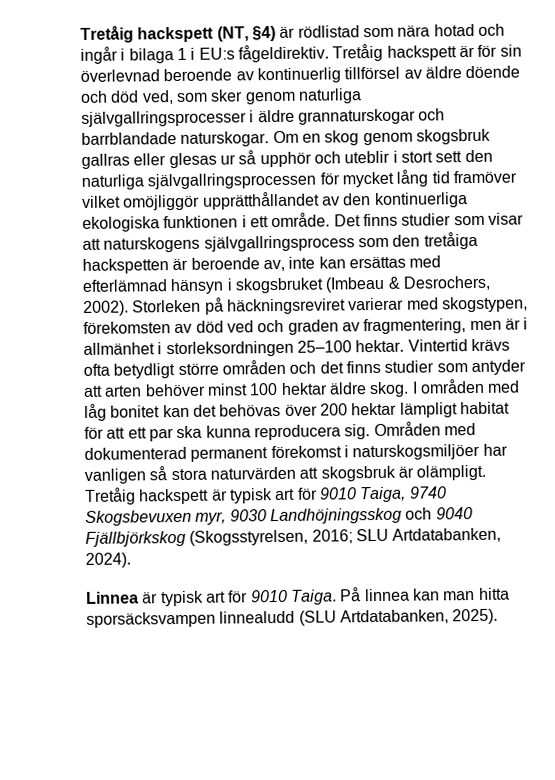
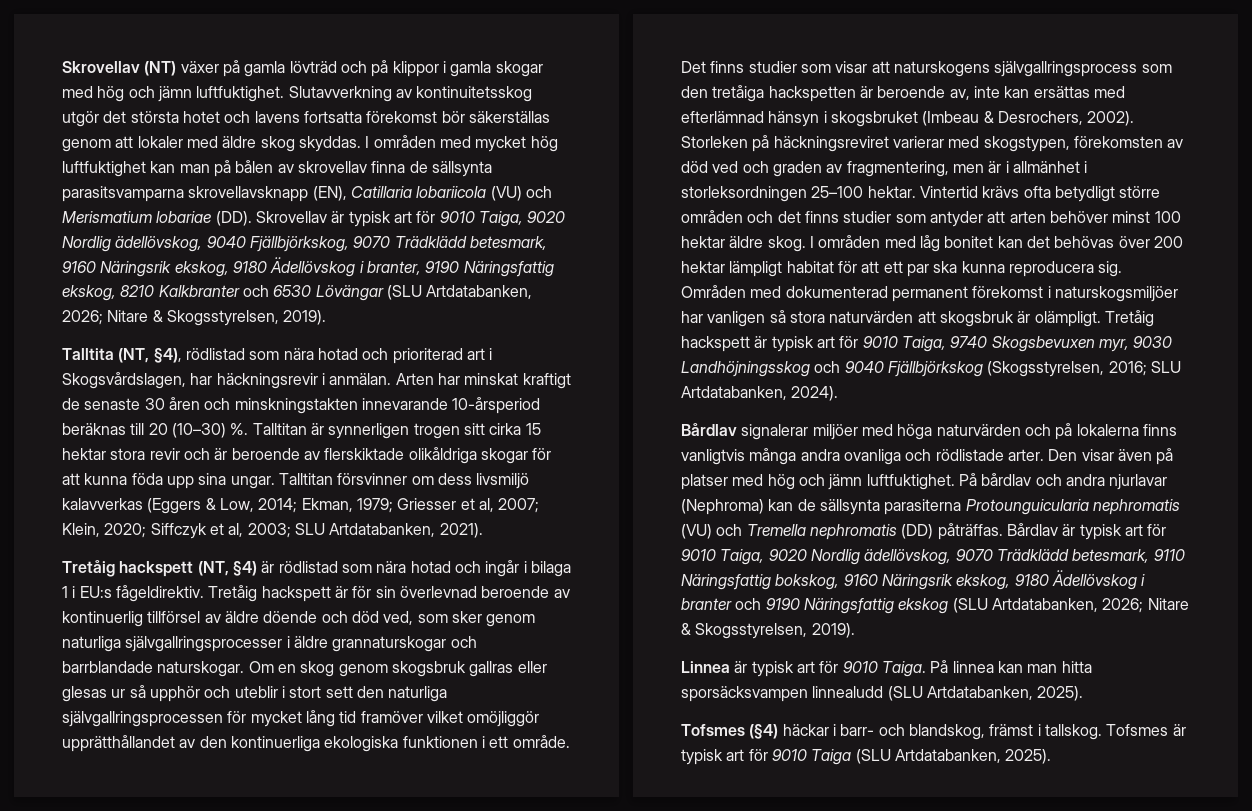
(80, 34) none -> [62,60,543,77] [62,86,533,102] [62,111,550,127] [62,135,558,152] [62,160,492,177] [62,186,552,202] [62,211,566,227] [62,236,547,252] [62,257,554,277] [62,285,533,301] [62,310,327,326] [62,348,493,364] [62,372,571,389] [62,397,541,414] [62,423,541,439] [62,447,552,464] [62,473,530,489] [62,498,540,514] [62,523,483,539] Skrovellav (NT) växer på gamla lövträd och på klippor i gamla skogar med hög och jämn luftfuktighet. Slutavverkning av kontinuitetsskog utgör det största hotet och lavens fortsatta förekomst bör säkerställas genom att lokaler med äldre skog skyddas. I områden med mycket hög luftfuktighet kan man på bålen av skrovellav finna de sällsynta parasitsvamparna skrovellavsknapp (EN), Catillaria lobariicola (VU) och Merismatium lobariae (DD). Skrovellav är typisk art för 9010 Taiga, 9020 Nordlig ädellövskog, 9040 Fjällbjörkskog, 9070 Trädklädd betesmark, 9160 Näringsrik ekskog, 9180 Ädellövskog i branter, 9190 Näringsfattig ekskog, 8210 Kalkbranter och 6530 Lövängar (SLU Artdatabanken, 2026; Nitare & Skogsstyrelsen, 2019). // Talltita (NT, §4), rödlistad som nära hotad och prioriterad art i Skogsvårdslagen, har häckningsrevir i anmälan. Arten har minskat kraftigt de senaste 30 åren och minskningstakten innevarande 10-årsperiod beräknas till 20 (10–30) %. Talltitan är synnerligen trogen sitt cirka 15 hektar stora revir och är beroende av flerskiktade olikåldriga skogar för att kunna föda upp sina ungar. Talltitan försvinner om dess livsmiljö kalavverkas (Eggers & Low, 2014; Ekman, 1979; Griesser et al, 2007; Klein, 2020; Siffczyk et al, 2003; SLU Artdatabanken, 2021). //
(131, 560) none -> [681,423,1177,440] [681,448,1174,465] [681,473,1168,490] [681,499,1180,515] [681,523,1167,540] [681,549,1185,565] [681,570,1146,590] [681,598,1189,614] [681,623,855,639] // Bårdlav signalerar miljöer med höga naturvärden och på lokalerna finns vanligtvis många andra ovanliga och rödlistade arter. Den visar även på platser med hög och jämn luftfuktighet. På bårdlav och andra njurlavar (Nephroma) kan de sällsynta parasiterna Protounguicularia nephromatis (VU) och Tremella nephromatis (DD) påträffas. Bårdlav är typisk art för 9010 Taiga, 9020 Nordlig ädellövskog, 9070 Trädklädd betesmark, 9110 Näringsfattig bokskog, 9160 Näringsrik ekskog, 9180 Ädellövskog i branter och 9190 Näringsfattig ekskog (SLU Artdatabanken, 2026; Nitare & Skogsstyrelsen, 2019).
(499, 616) none -> [681,724,1186,740] [681,749,1052,765] // Tofsmes (§4) häckar i barr- och blandskog, främst i tallskog. Tofsmes är typisk art för 9010 Taiga (SLU Artdatabanken, 2025).

